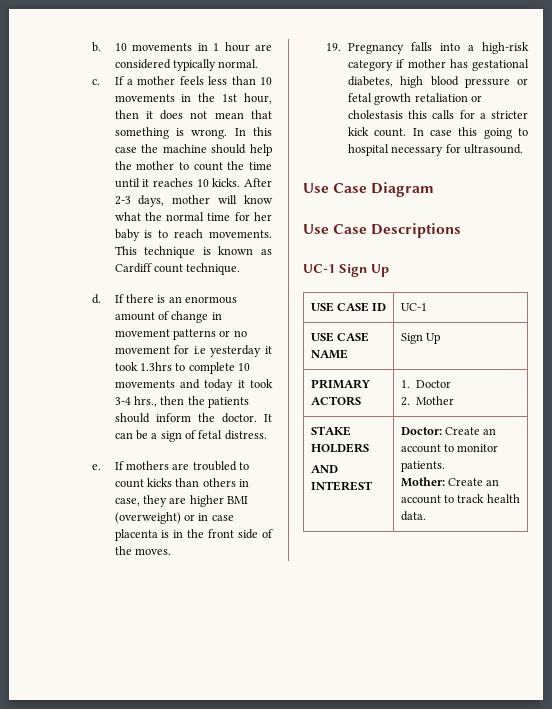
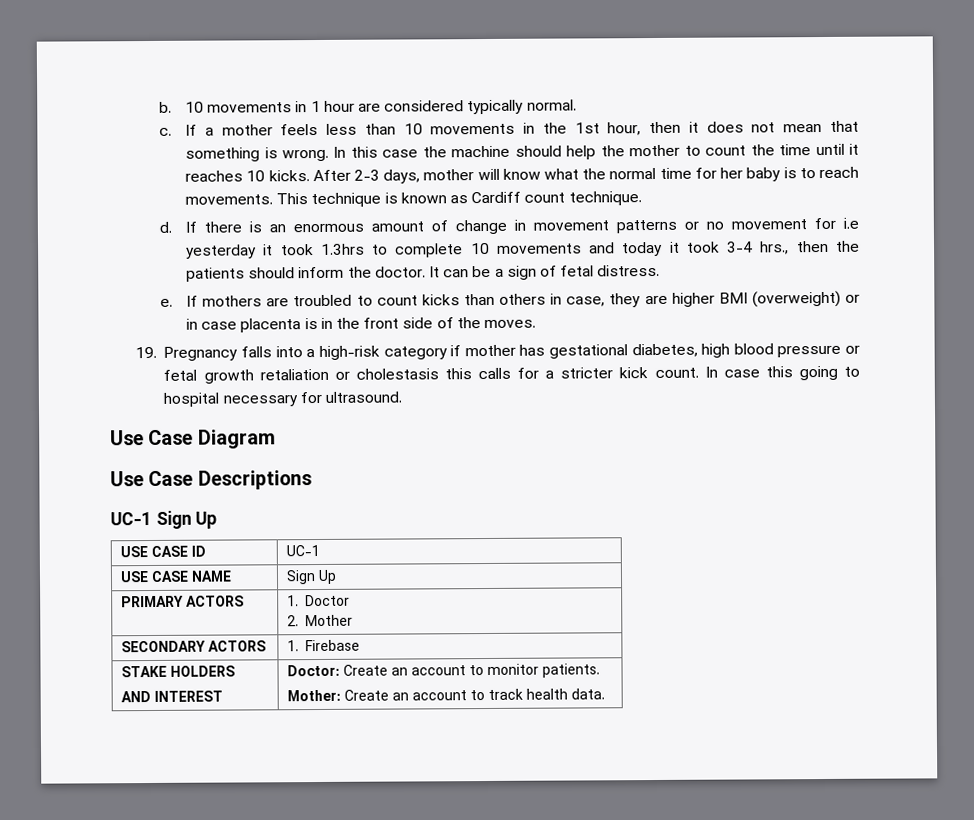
(454, 400) none -> [121,640,267,653] [287,639,361,652] // SECONDARY ACTORS | 1. Firebase

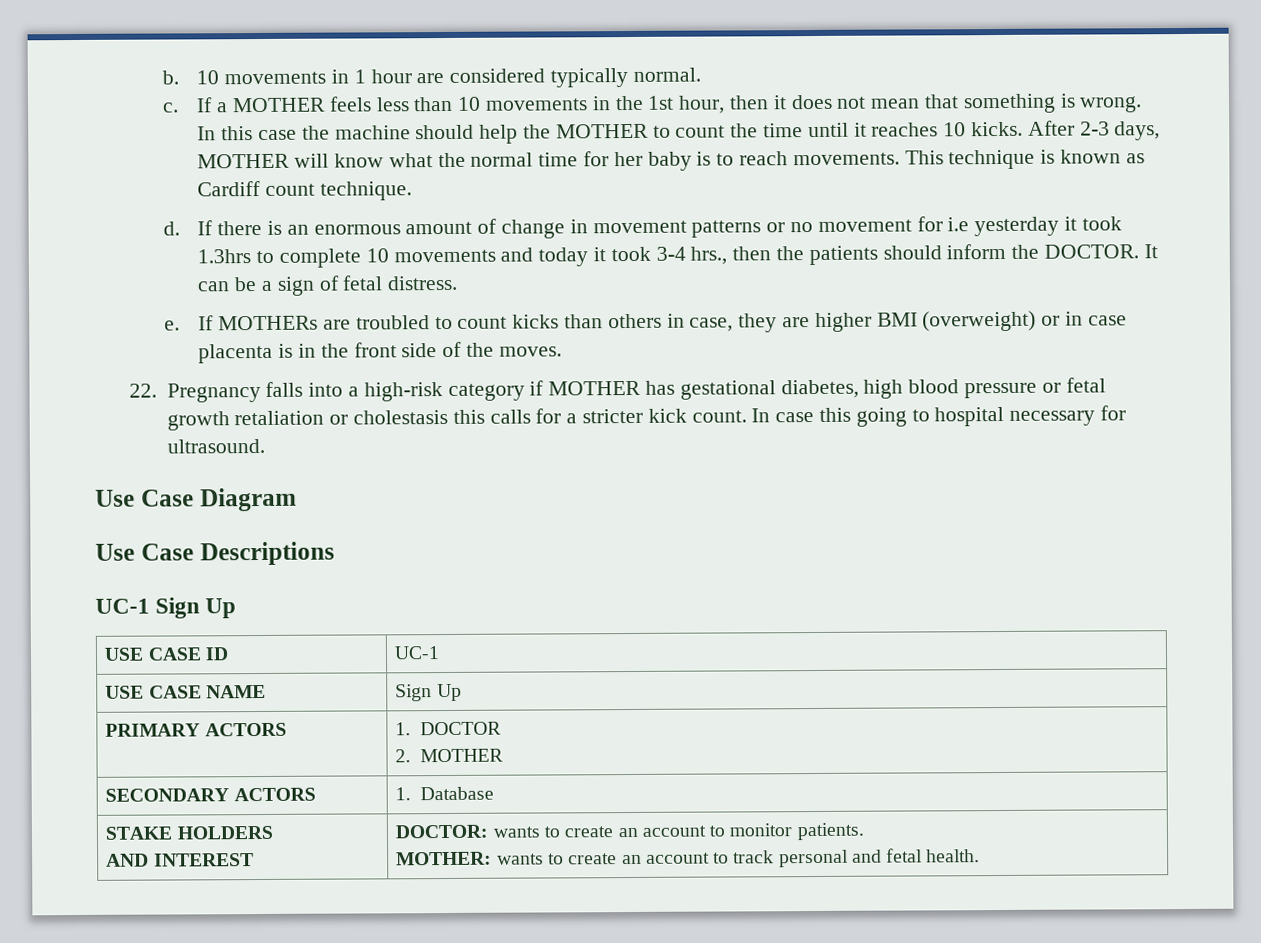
[221,124,273,136] mother -> [231,97,326,113] MOTHER
[629,144,681,157] mother -> [555,123,649,139] MOTHER
[423,169,475,181] mother -> [197,153,291,169] MOTHER
[374,266,426,278] doctor. -> [1044,244,1140,259] DOCTOR.
[202,295,263,307] mothers -> [218,315,319,331] MOTHERs
[134,346,157,359] 19. -> [128,383,157,398] 22.
[464,344,516,357] mother -> [548,380,642,396] MOTHER
[305,594,351,607] Doctor -> [420,721,502,736] DOCTOR
[305,614,354,627] Mother -> [420,748,504,763] MOTHER
[305,639,361,652] Firebase -> [420,786,495,801] Database
[287,664,389,677] Doctor: Create -> [395,824,614,839] DOCTOR: wants to create
[287,688,606,702] Mother: Create an account to track health data. -> [396,848,981,868] MOTHER: wants to create an account to track personal and fetal health.

